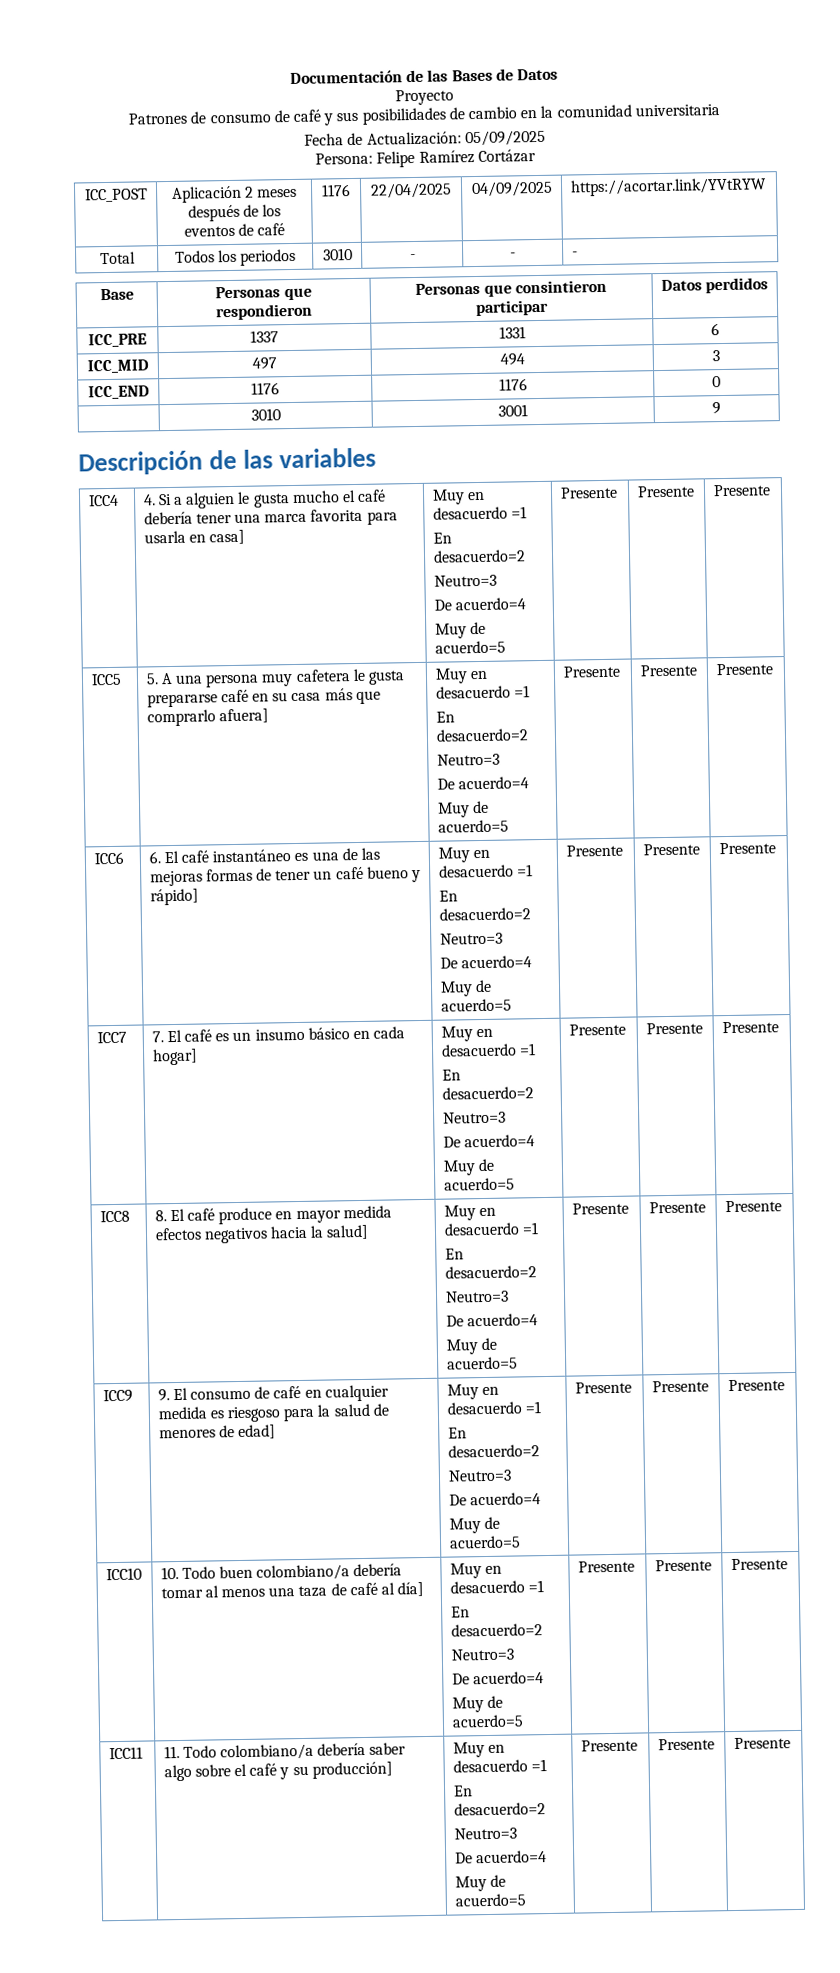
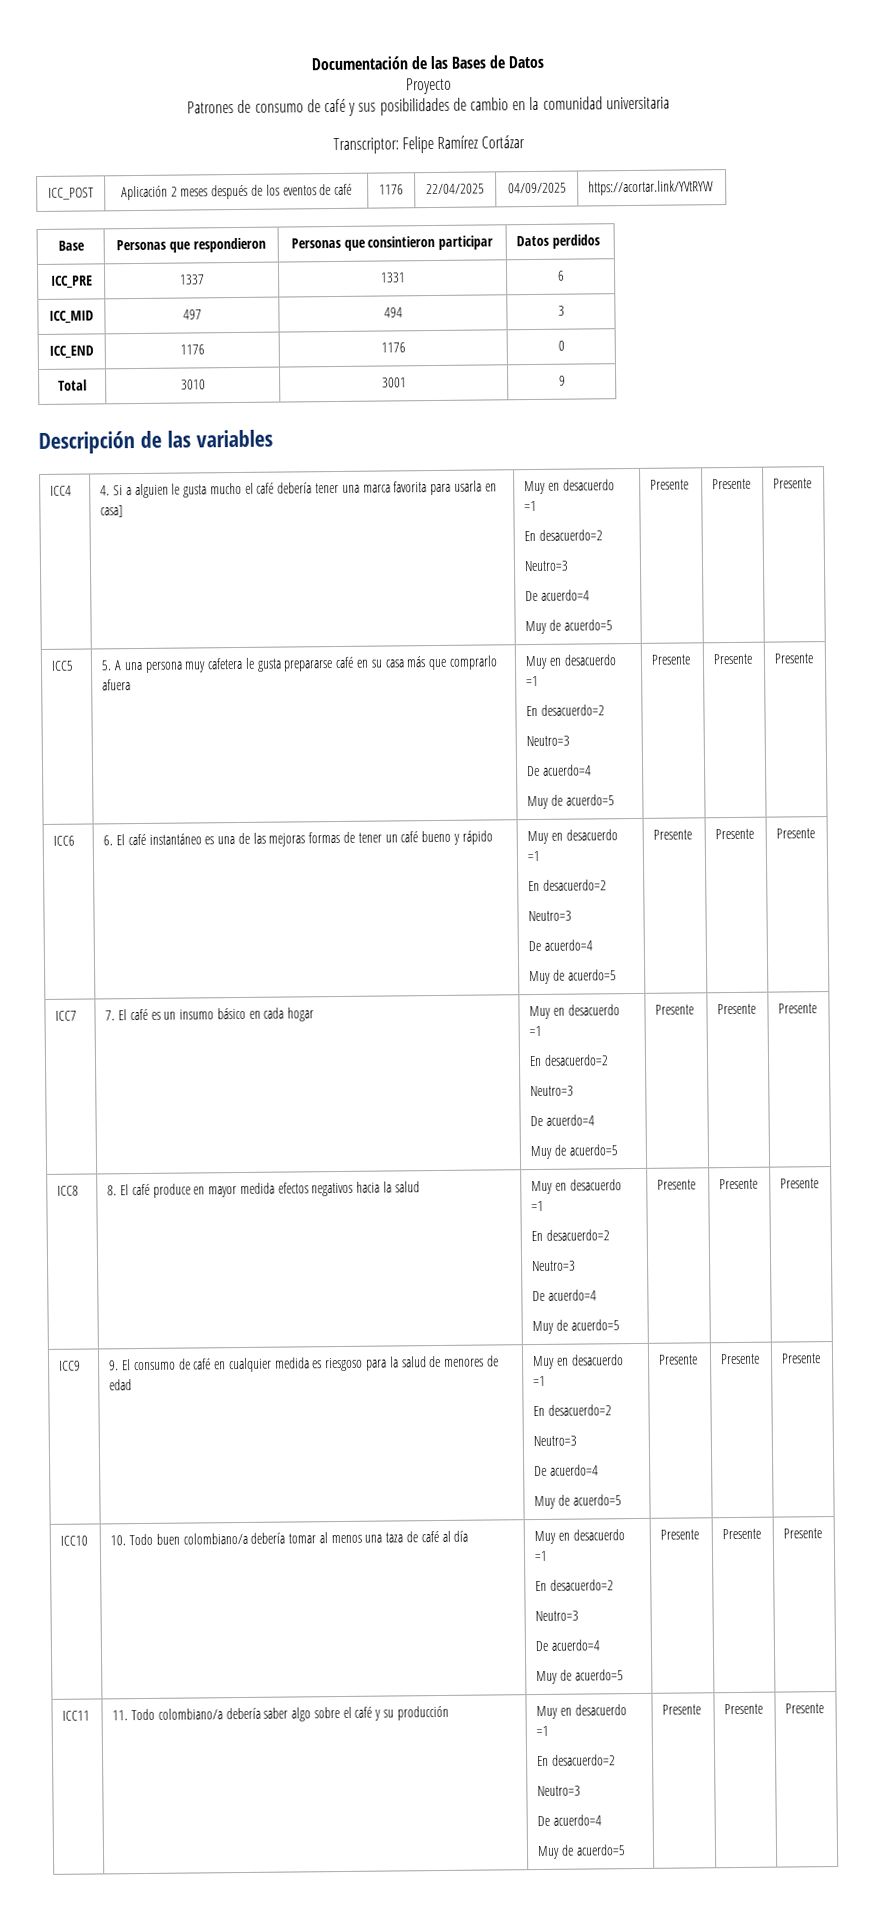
[304,129,546,147] [315,152,374,165] Fecha de Actualización: 05/09/2025 // Persona: -> [332,137,399,155] Transcriptor:
[99,251,136,265] [174,248,297,266] [322,248,353,261] [409,253,416,260] [510,252,516,258] [571,251,578,257] // Total | Todos los periodos | 3010 | - | - | - -> (715, 188) none
(721, 382) none -> [58,379,87,391] Total
[218,708,269,724] afuera] -> [102,679,132,691] afuera
[149,888,199,906] rápido] -> [461,830,493,845] rápido
[151,1048,198,1066] hogar] -> [287,1007,315,1022] hogar
[326,1224,370,1240] salud] -> [394,1181,420,1193] salud
[238,1424,277,1440] edad] -> [109,1379,133,1391] edad
[397,1582,425,1597] día] -> [453,1530,469,1542] día
[311,1761,393,1779] producción] -> [396,1705,449,1721] producción

